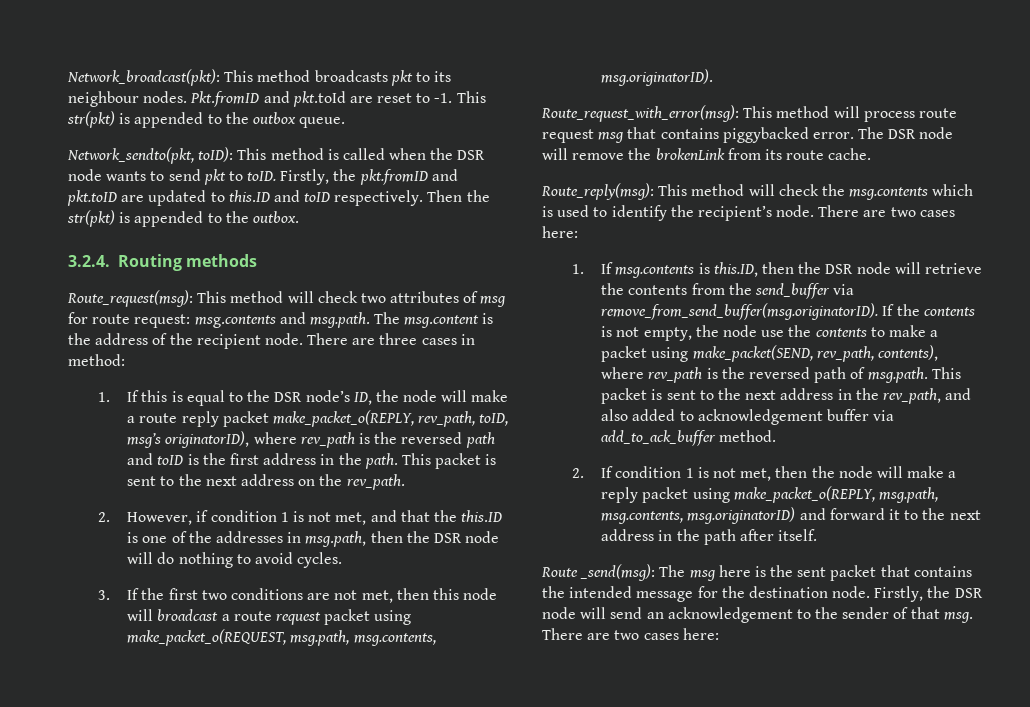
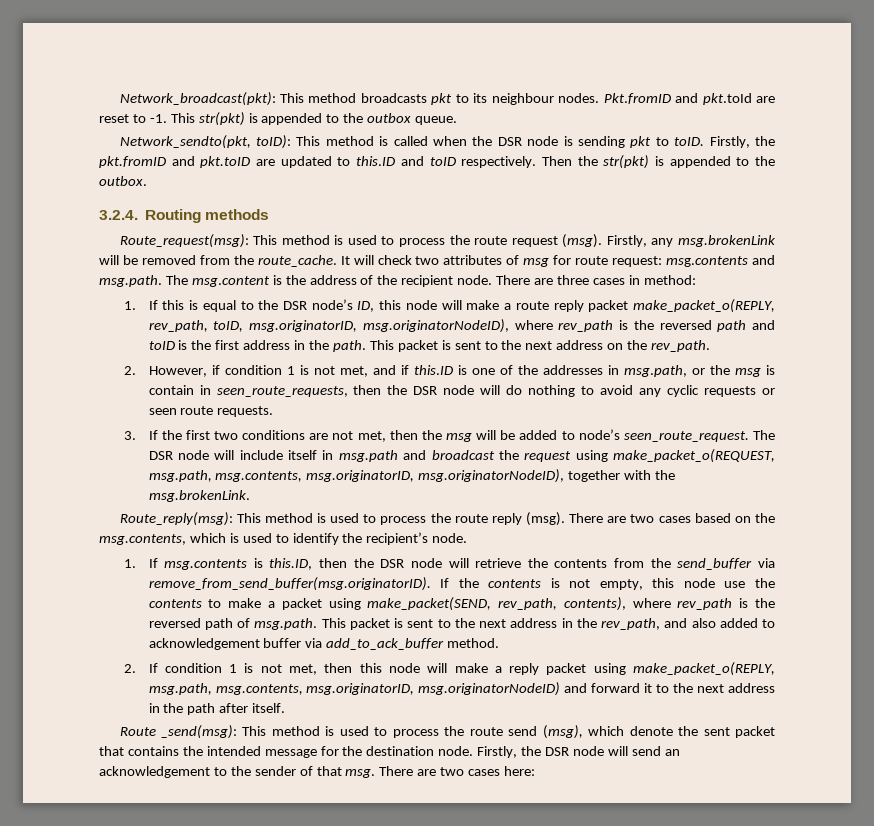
[106,169,201,181] wants to send -> [563,136,625,148] is sending
(284, 297) none -> [334,234,775,248] [99,255,350,267] is used to process the route request (msg). Firstly, any msg.brokenLink will be removed from the route_cache. It
[375,390,399,402] the -> [379,300,402,310] this
[127,431,250,448] msg’s originatorID), -> [249,319,509,333] msg.originatorID, msg.originatorNodeID),
[400,510,457,522] that the -> [400,365,409,375] if
(367, 539) none -> [691,365,775,377] [148,385,348,397] or the msg is contain in seen_route_requests,
[297,552,343,568] cycles. -> [639,385,775,397] [148,406,274,417] any cyclic requests or seen route requests.
[432,588,498,600] [127,609,412,625] [127,629,436,646] [601,69,714,86] [541,105,957,122] [542,127,954,143] [542,148,872,160] [541,183,929,200] this node will broadcast a route request packet using make_packet_o(REQUEST, msg.path, msg.contents, msg.originatorID). // Route_request_with_error(msg): This method will process route request msg that contains piggybacked error. The DSR node will remove the brokenLink from its route cache. // Route_reply(msg): This method will check the msg.contents -> [421,429,776,442] [148,449,775,463] [148,469,676,483] [148,490,250,502] [119,512,775,526] [99,534,186,545] the msg will be added to node’s seen_route_request. The DSR node will include itself in msg.path and broadcast the request using make_packet_o(REQUEST, msg.path, msg.contents, msg.originatorID, msg.originatorNodeID), together with the msg.brokenLink. // Route_reply(msg): This method is used to process the route reply (msg). There are two cases based on the msg.contents,
[818,205,955,217] [542,226,578,238] There are two cases here: -> (468, 538) none
[695,325,719,337] the -> [652,578,675,588] this
[811,466,835,478] the -> [359,663,382,673] this
[687,507,796,524] msg.originatorID) -> [306,682,561,696] msg.originatorID, msg.originatorNodeID)
[659,565,766,581] The msg here is -> [242,725,673,739] This method is used to process the route send (msg), which denote

